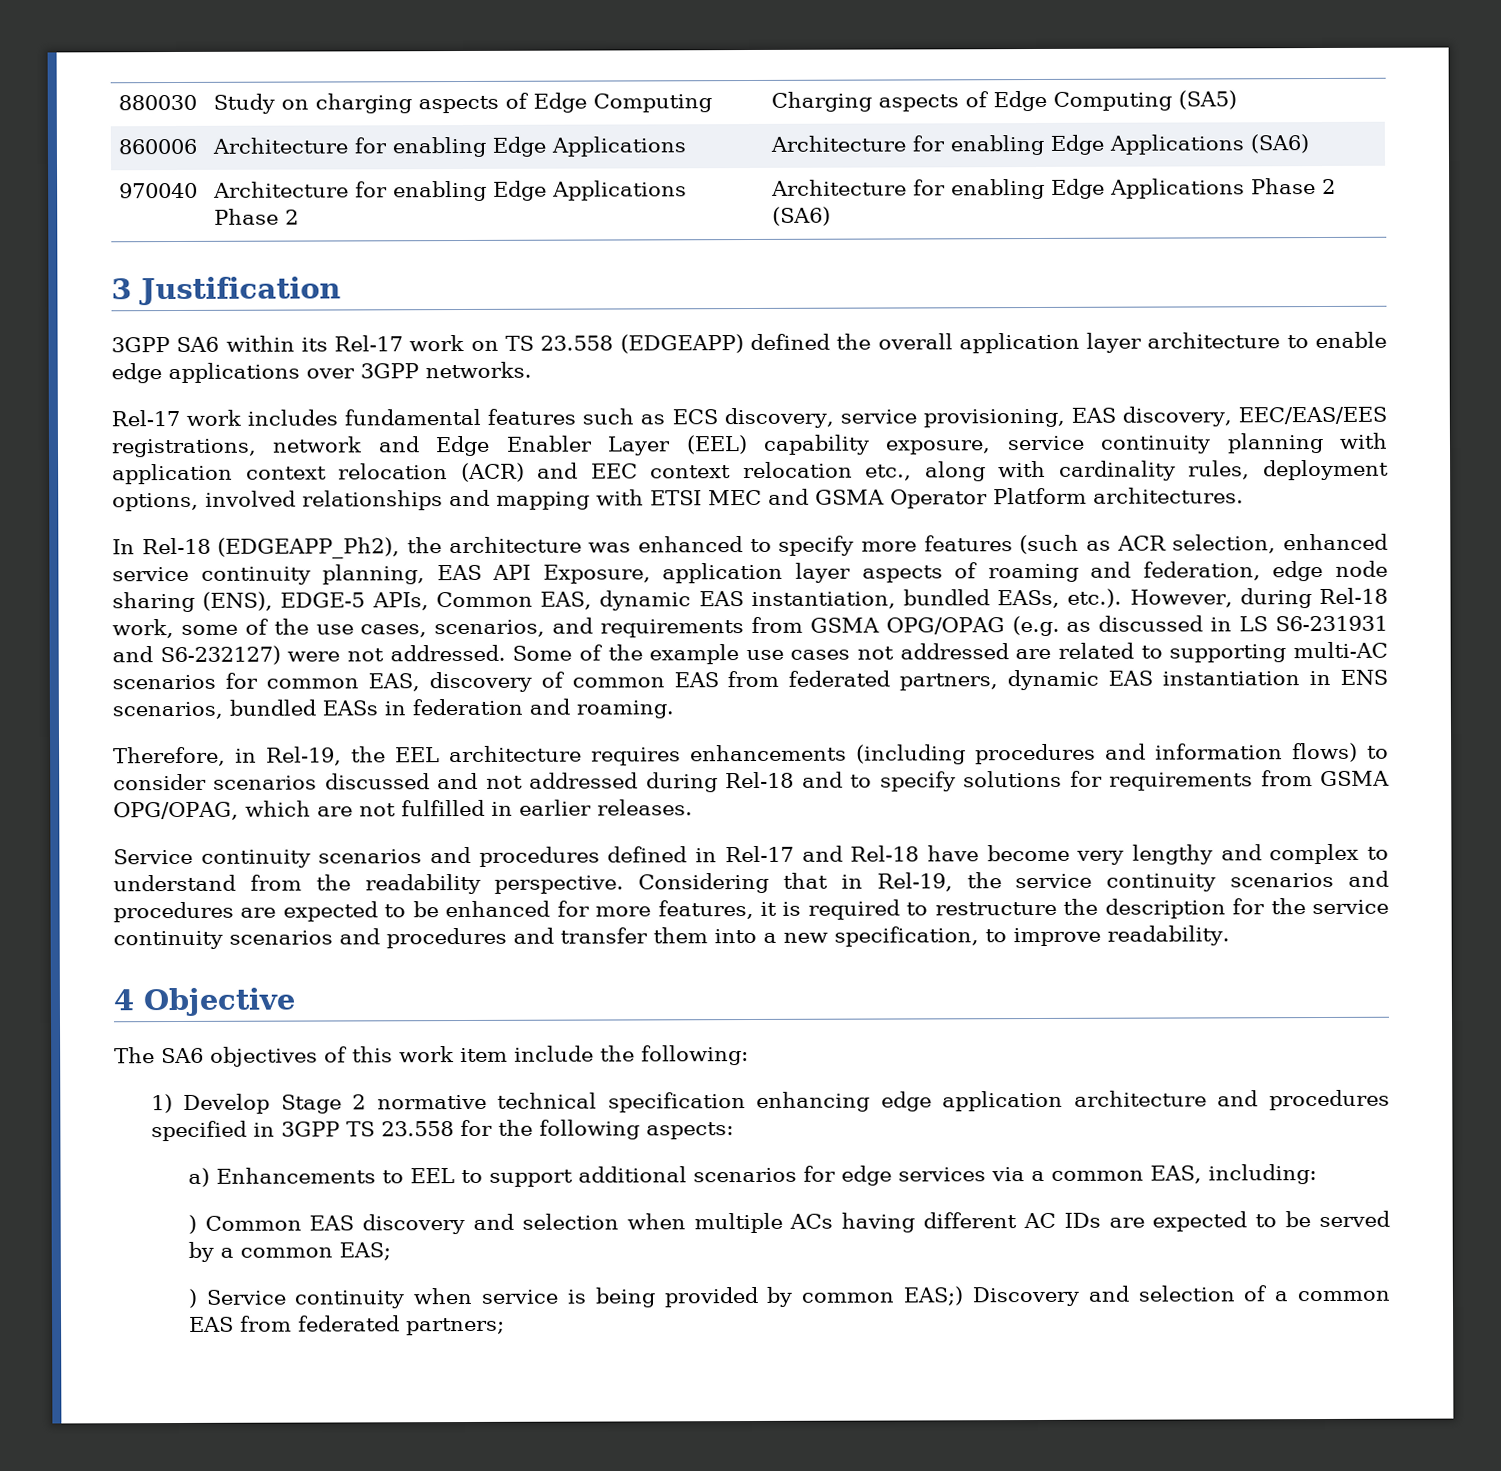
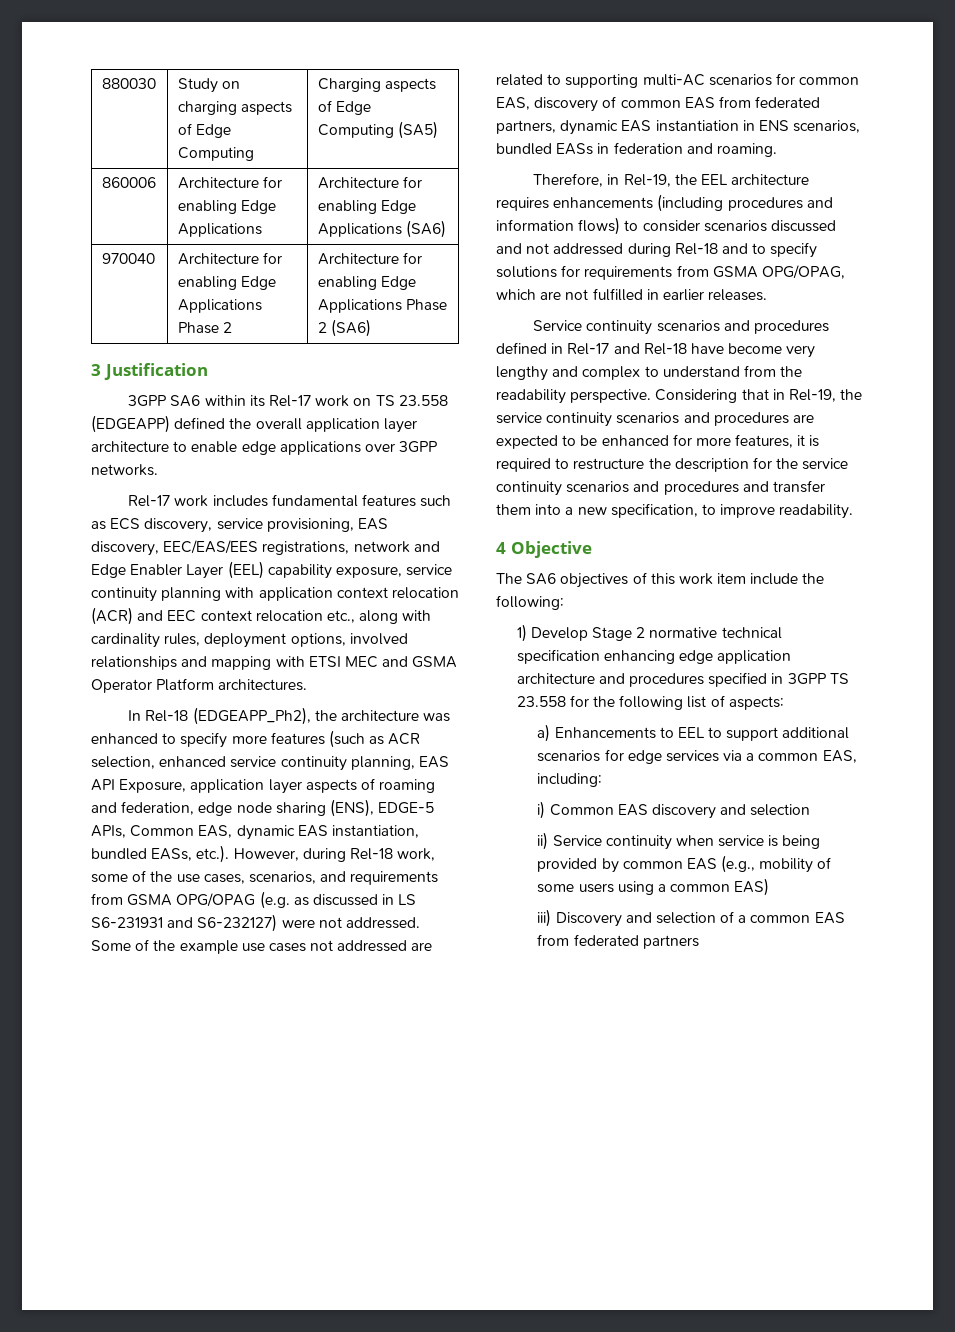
(640, 1129) none -> [687,695,725,708] list of
[187,1214,197,1234] ) -> [537,801,546,819] i)
[626,1210,1390,1234] [187,1241,391,1262] [187,1288,197,1308] when multiple ACs having different AC IDs are expected to be served by a common EAS; // ) -> [537,832,549,850] // ii)
[903,1286,964,1306] EAS;) -> [686,855,832,873] [537,878,770,896] [537,909,552,927] EAS (e.g., mobility of some users using a common EAS) // iii)
[405,1317,505,1336] partners; -> [642,935,699,949] partners

